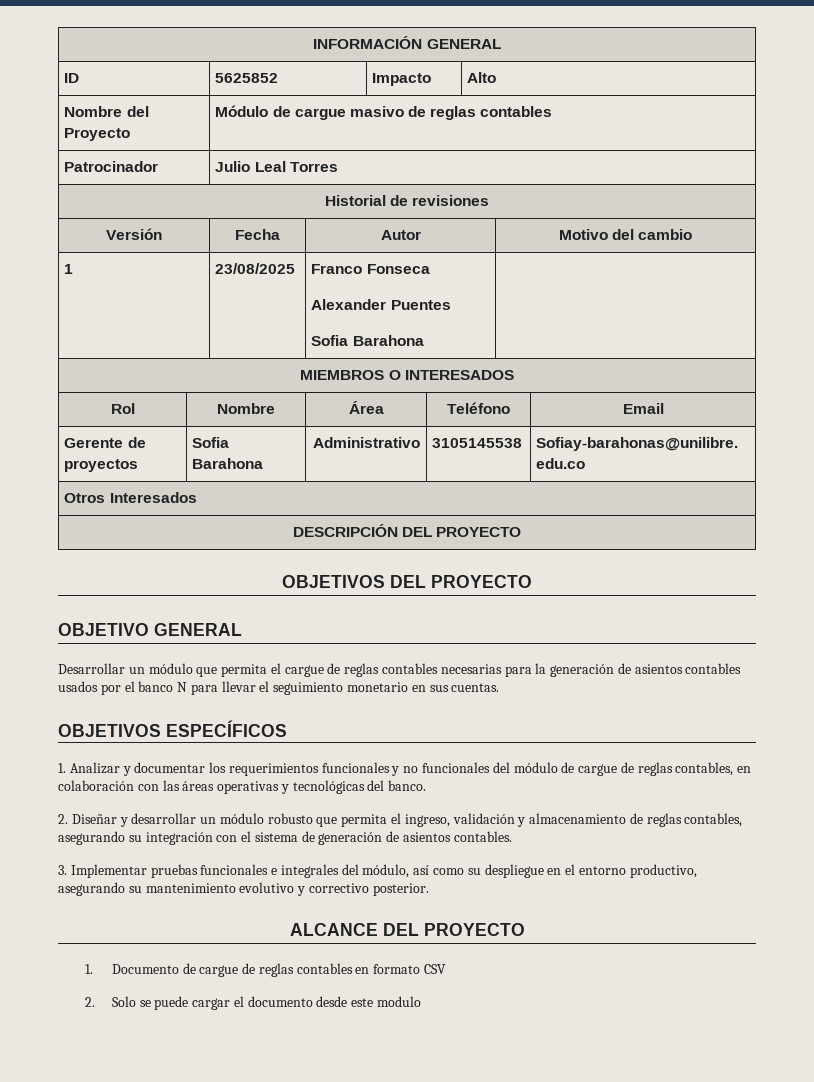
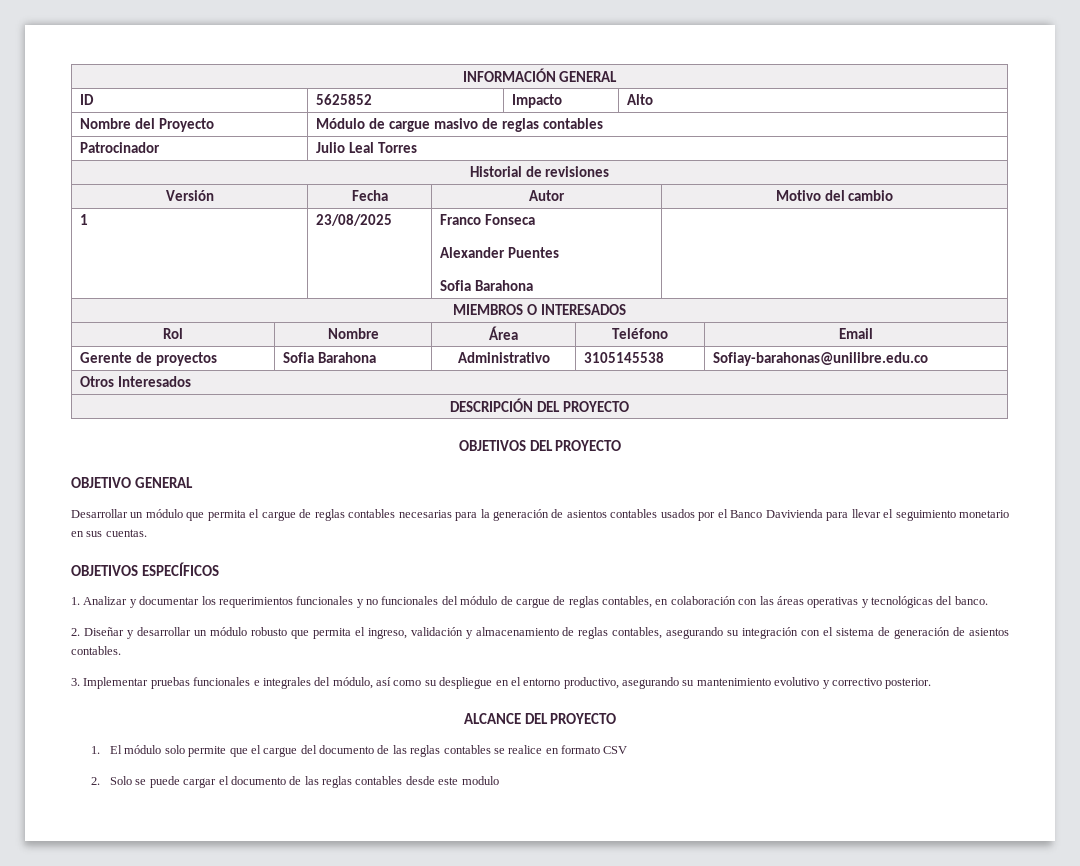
[138,681,188,692] banco N -> [730,509,823,518] Banco Davivienda
[111,963,353,977] Documento de cargue de reglas contables -> [110,745,543,757] El módulo solo permite que el cargue del documento de las reglas contables se realice
(313, 1001) none -> [289,776,403,788] de las reglas contables

